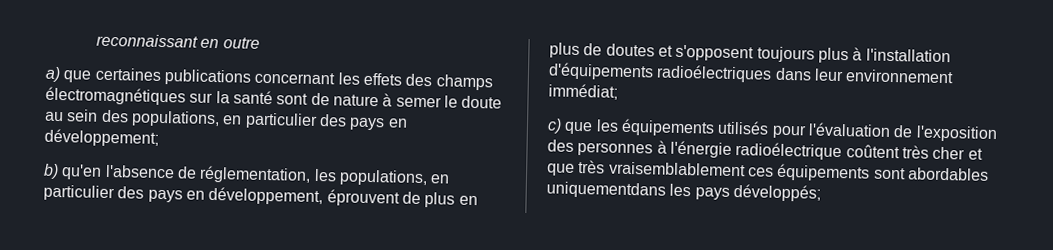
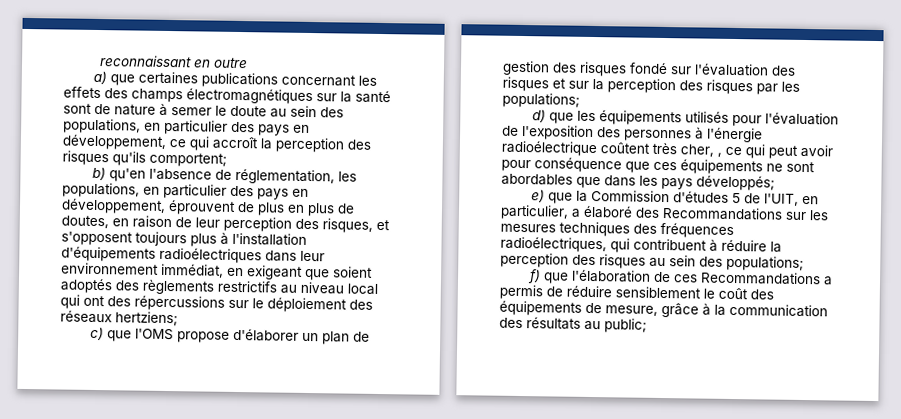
[44,128,159,147] développement; -> [62,134,371,153] [62,150,227,167] développement, ce qui accroît la perception des risques qu'ils comportent;
[605,43,655,57] doutes -> [61,215,373,233] doutes, en raison de leur perception des risques,
[548,83,618,100] [547,118,562,134] immédiat; // c) -> [161,263,373,281] [60,278,378,295] [60,294,373,313] [60,310,178,327] [90,326,371,345] [502,60,796,77] [502,76,800,95] [502,92,580,108] [532,109,547,123] immédiat, en exigeant que soient adoptés des règlements restrictifs au niveau local qui ont des répercussions sur le déploiement des réseaux hertziens; // c) que l'OMS propose d'élaborer un plan de gestion des risques fondé sur l'évaluation des risques et sur la perception des risques par les populations; // d)
[932,146,983,160] [547,160,746,177] cher et que très vraisemblablement -> [680,144,833,159] [501,157,650,173] cher, , ce qui peut avoir pour conséquence que
(871, 172) none -> [766,163,783,172] ne
[546,181,666,199] uniquementdans -> [576,175,636,189] que dans
(821, 192) none -> [531,189,820,206] [500,204,829,221] [500,221,734,239] [500,236,782,253] [500,252,804,271] [527,269,834,286] [499,284,774,300] [499,300,828,318] [499,317,647,333] // e) que la Commission d'études 5 de l'UIT, en particulier, a élaboré des Recommandations sur les mesures techniques des fréquences radioélectriques, qui contribuent à réduire la perception des risques au sein des populations; // f) que l'élaboration de ces Recommandations a permis de réduire sensiblement le coût des équipements de mesure, grâce à la communication des résultats au public;

